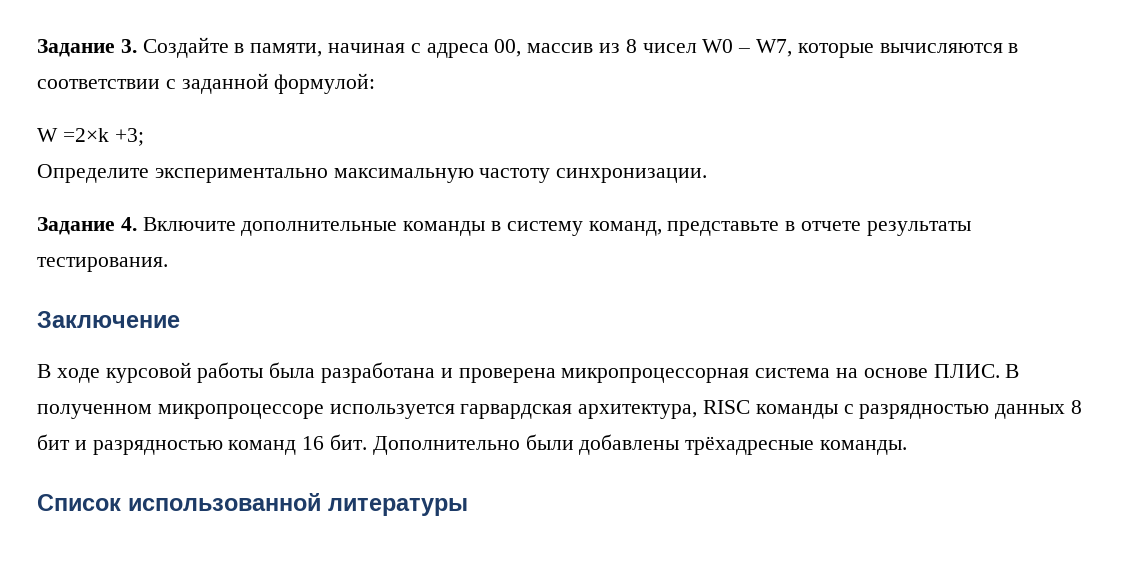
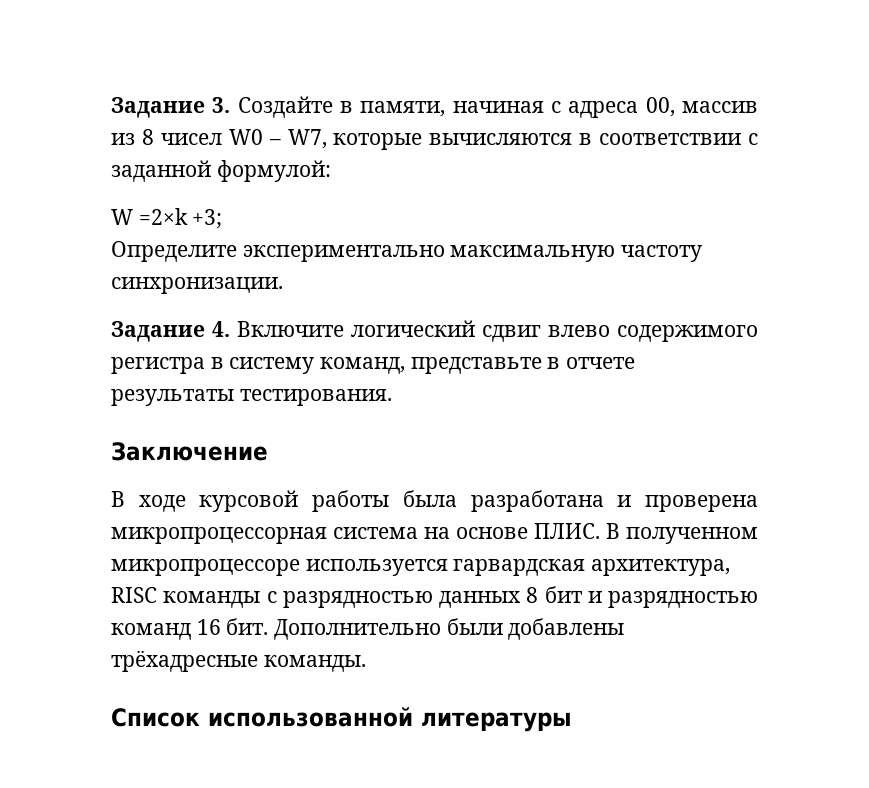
[241,221,486,236] дополнительные команды -> [351,320,758,342] [111,357,205,374] логический сдвиг влево содержимого регистра

